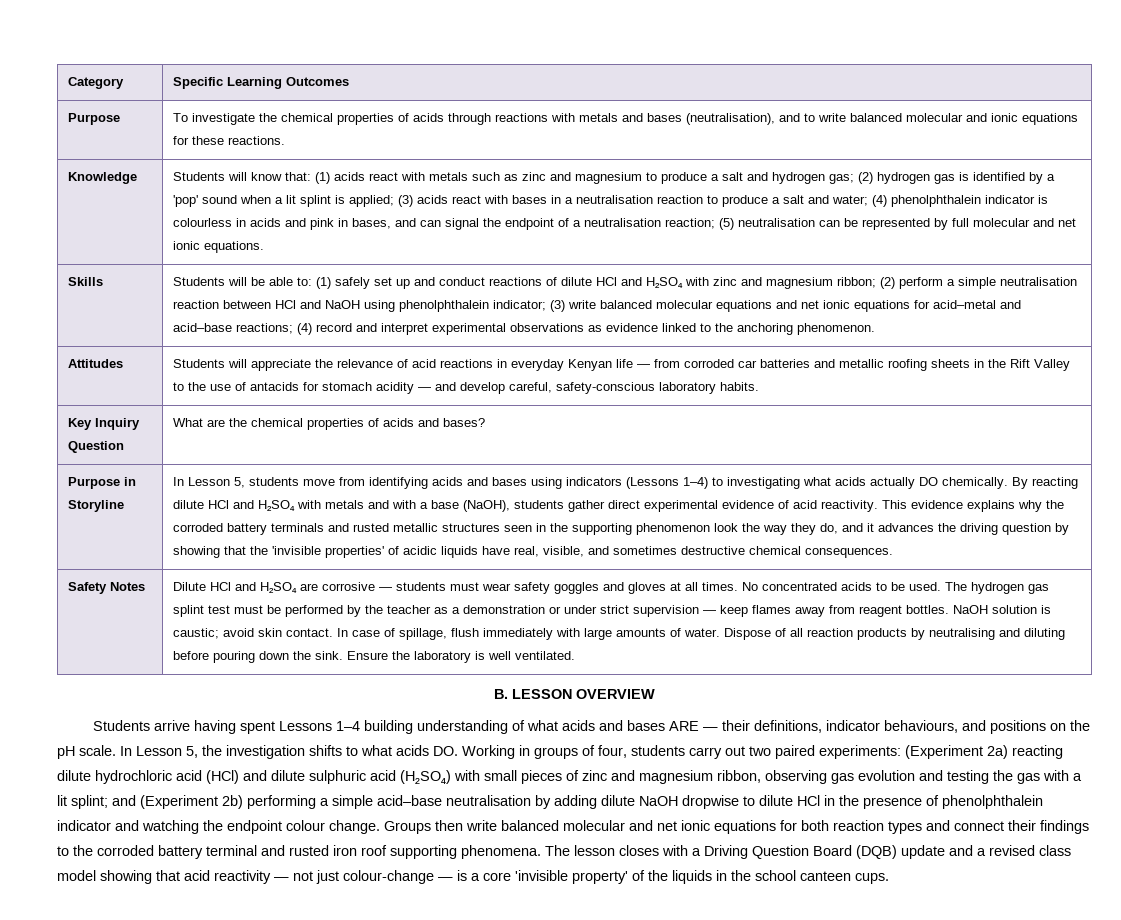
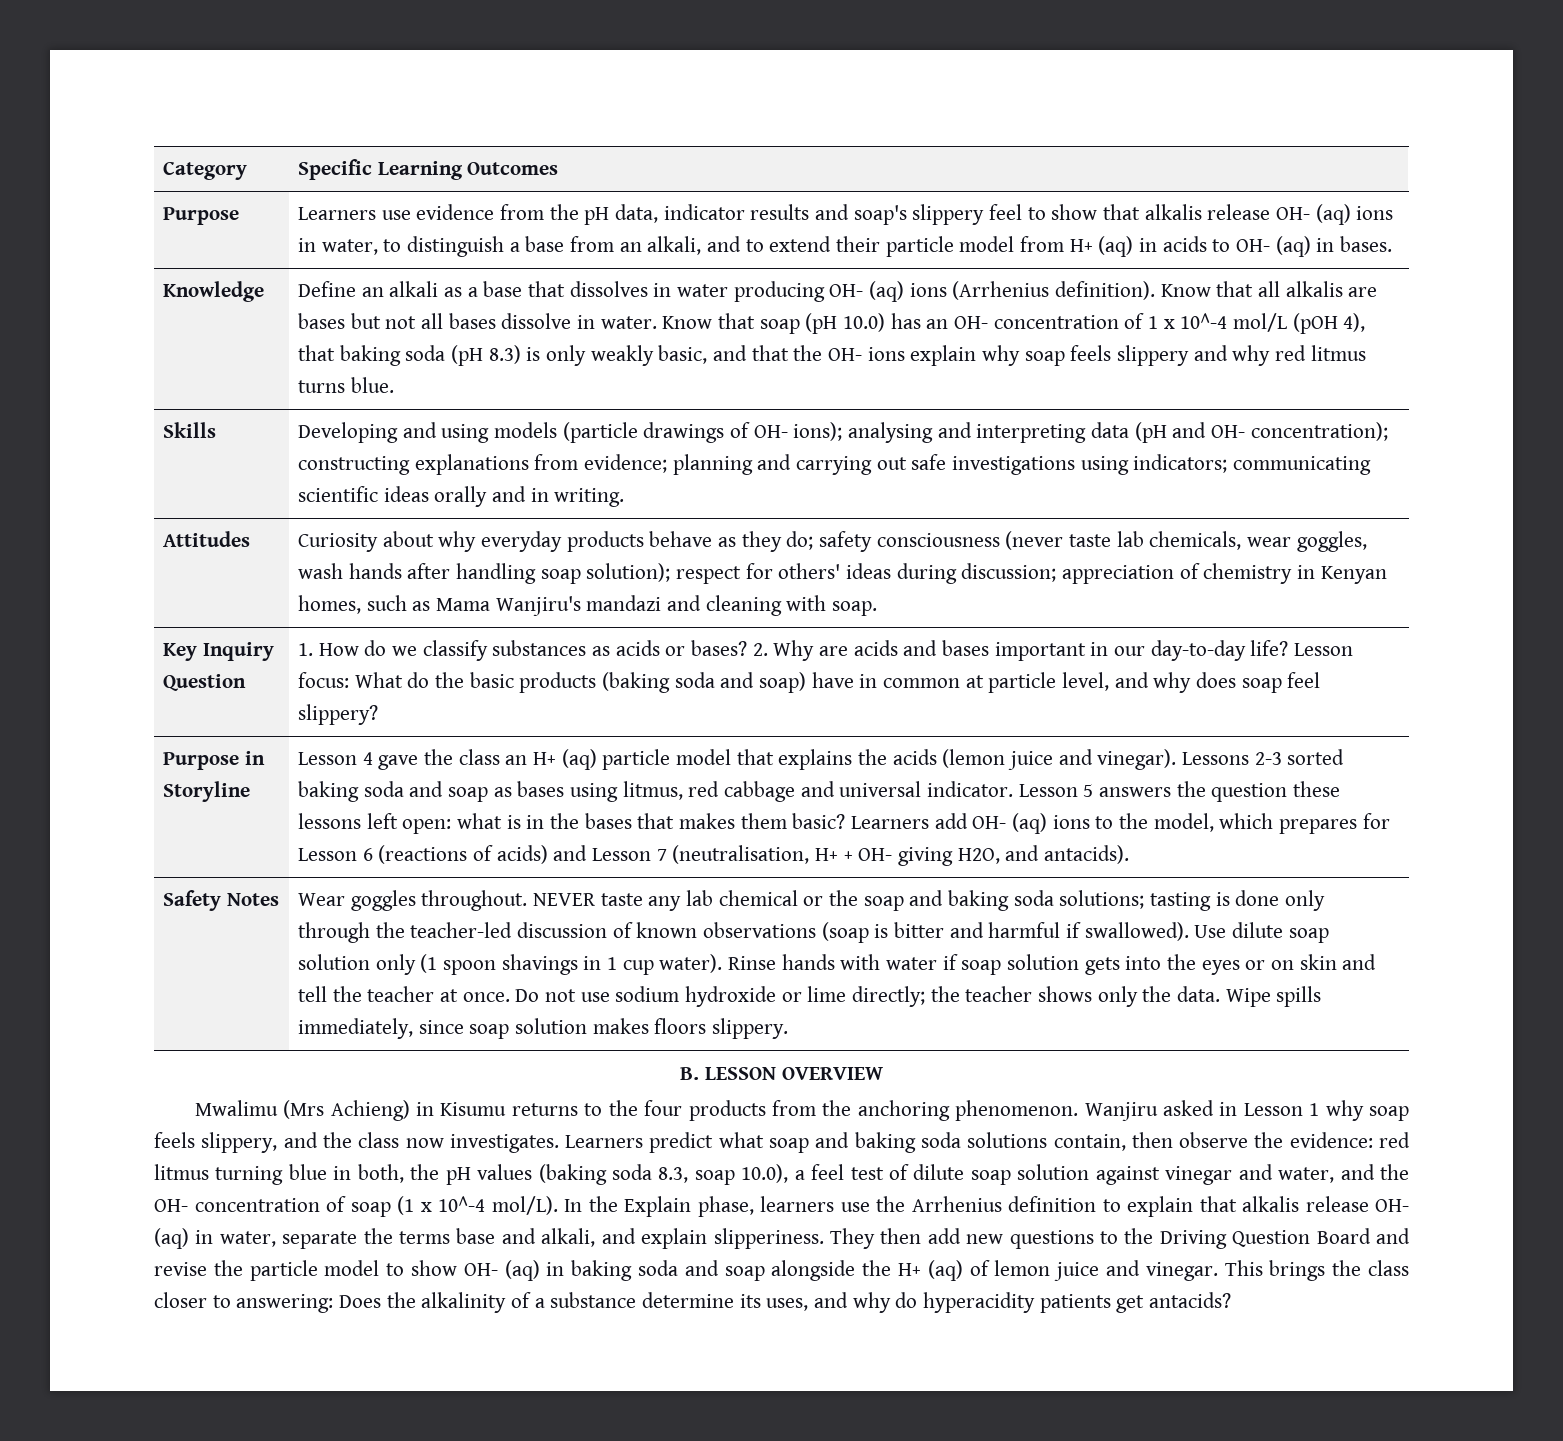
[173,113,1079,125] [173,136,286,145] [68,172,138,184] [173,172,1056,184] [173,195,1049,207] [173,218,1077,230] [173,241,265,253] [68,277,104,286] [173,277,1078,289] [173,300,1022,312] [173,323,876,335] [68,359,124,368] [173,359,1071,371] [173,382,760,394] [68,418,141,430] [68,441,125,453] [173,418,486,430] [68,477,137,489] [68,500,125,512] [173,477,1079,489] [173,500,1065,512] [173,523,1070,535] [173,546,894,558] [68,582,146,594] [173,582,1050,594] [173,605,1052,617] [173,628,1066,640] [173,651,576,663] [494,689,655,699] [92,720,1090,734] [57,745,1063,759] [57,770,1082,784] [57,795,1043,809] [57,820,1089,834] [57,845,1071,859] [57,870,889,884] To investigate the chemical properties of acids through reactions with metals and bases (neutralisation), and to write balanced molecular and ionic equations for these reactions. // Knowledge | Students will know that: (1) acids react with metals such as zinc and magnesium to produce a salt and hydrogen gas; (2) hydrogen gas is identified by a 'pop' sound when a lit splint is applied; (3) acids react with bases in a neutralisation reaction to produce a salt and water; (4) phenolphthalein indicator is colourless in acids and pink in bases, and can signal the endpoint of a neutralisation reaction; (5) neutralisation can be represented by full molecular and net ionic equations. // Skills | Students will be able to: (1) safely set up and conduct reactions of dilute HCl and H₂SO₄ with zinc and magnesium ribbon; (2) perform a simple neutralisation reaction between HCl and NaOH using phenolphthalein indicator; (3) write balanced molecular equations and net ionic equations for acid–metal and acid–base reactions; (4) record and interpret experimental observations as evidence linked to the anchoring phenomenon. // Attitudes | Students will appreciate the relevance of acid reactions in everyday Kenyan life — from corroded car batteries and metallic roofing sheets in the Rift Valley to the use of antacids for stomach acidity — and develop careful, safety-conscious laboratory habits. // Key Inquiry Question | What are the chemical properties of acids and bases? // Purpose in Storyline | In Lesson 5, students move from identifying acids and bases using indicators (Lessons 1–4) to investigating what acids actually DO chemically. By reacting dilute HCl and H₂SO₄ with metals and with a base (NaOH), students gather direct experimental evidence of acid reactivity. This evidence explains why the corroded battery terminals and rusted metallic structures seen in the supporting phenomenon look the way they do, and it advances the driving question by showing that the 'invisible properties' of acidic liquids have real, visible, and sometimes destructive chemical consequences. // Safety Notes | Dilute HCl and H₂SO₄ are corrosive — students must wear safety goggles and gloves at all times. No concentrated acids to be used. The hydrogen gas splint test must be performed by the teacher as a demonstration or under strict supervision — keep flames away from reagent bottles. NaOH solution is caustic; avoid skin contact. In case of spillage, flush immediately with large amounts of water. Dispose of all reaction products by neutralising and diluting before pouring down the sink. Ensure the laboratory is well ventilated. // B. LESSON OVERVIEW // Students arrive having spent Lessons 1–4 building understanding of what acids and bases ARE — their definitions, indicator behaviours, and positions on the pH scale. In Lesson 5, the investigation shifts to what acids DO. Working in groups of four, students carry out two paired experiments: (Experiment 2a) reacting dilute hydrochloric acid (HCl) and dilute sulphuric acid (H₂SO₄) with small pieces of zinc and magnesium ribbon, observing gas evolution and testing the gas with a lit splint; and (Experiment 2b) performing a simple acid–base neutralisation by adding dilute NaOH dropwise to dilute HCl in the presence of phenolphthalein indicator and watching the endpoint colour change. Groups then write balanced molecular and net ionic equations for both reaction types and connect their findings to the corroded battery terminal and rusted iron roof supporting phenomena. The lesson closes with a Driving Question Board (DQB) update and a revised class model showing that acid reactivity — not just colour-change — is a core 'invisible property' of the liquids in the school canteen cups. -> [297,204,1394,225] [297,236,1392,257] [162,281,264,302] [297,281,1378,302] [297,313,1366,334] [297,345,1366,366] [297,377,394,393] [162,422,216,438] [297,422,1388,443] [297,454,1371,475] [297,486,625,507] [162,531,250,547] [297,531,1367,552] [297,563,1387,584] [297,595,877,616] [162,642,274,661] [162,674,246,691] [297,640,1353,661] [297,672,1321,693] [297,704,378,725] [162,751,265,770] [162,781,250,802] [297,749,1345,770] [297,781,1340,802] [297,813,1390,834] [297,845,1129,866] [162,890,279,911] [297,890,1325,911] [297,922,1329,943] [297,954,1377,975] [297,986,1322,1007] [297,1018,788,1039] [680,1067,883,1080] [194,1100,1409,1121] [154,1132,1410,1153] [154,1164,1410,1185] [154,1196,1409,1217] [154,1228,1410,1249] [154,1260,1409,1281] [154,1292,1232,1313] Learners use evidence from the pH data, indicator results and soap's slippery feel to show that alkalis release OH- (aq) ions in water, to distinguish a base from an alkali, and to extend their particle model from H+ (aq) in acids to OH- (aq) in bases. // Knowledge | Define an alkali as a base that dissolves in water producing OH- (aq) ions (Arrhenius definition). Know that all alkalis are bases but not all bases dissolve in water. Know that soap (pH 10.0) has an OH- concentration of 1 x 10^-4 mol/L (pOH 4), that baking soda (pH 8.3) is only weakly basic, and that the OH- ions explain why soap feels slippery and why red litmus turns blue. // Skills | Developing and using models (particle drawings of OH- ions); analysing and interpreting data (pH and OH- concentration); constructing explanations from evidence; planning and carrying out safe investigations using indicators; communicating scientific ideas orally and in writing. // Attitudes | Curiosity about why everyday products behave as they do; safety consciousness (never taste lab chemicals, wear goggles, wash hands after handling soap solution); respect for others' ideas during discussion; appreciation of chemistry in Kenyan homes, such as Mama Wanjiru's mandazi and cleaning with soap. // Key Inquiry Question | 1. How do we classify substances as acids or bases? 2. Why are acids and bases important in our day-to-day life? Lesson focus: What do the basic products (baking soda and soap) have in common at particle level, and why does soap feel slippery? // Purpose in Storyline | Lesson 4 gave the class an H+ (aq) particle model that explains the acids (lemon juice and vinegar). Lessons 2-3 sorted baking soda and soap as bases using litmus, red cabbage and universal indicator. Lesson 5 answers the question these lessons left open: what is in the bases that makes them basic? Learners add OH- (aq) ions to the model, which prepares for Lesson 6 (reactions of acids) and Lesson 7 (neutralisation, H+ + OH- giving H2O, and antacids). // Safety Notes | Wear goggles throughout. NEVER taste any lab chemical or the soap and baking soda solutions; tasting is done only through the teacher-led discussion of known observations (soap is bitter and harmful if swallowed). Use dilute soap solution only (1 spoon shavings in 1 cup water). Rinse hands with water if soap solution gets into the eyes or on skin and tell the teacher at once. Do not use sodium hydroxide or lime directly; the teacher shows only the data. Wipe spills immediately, since soap solution makes floors slippery. // B. LESSON OVERVIEW // Mwalimu (Mrs Achieng) in Kisumu returns to the four products from the anchoring phenomenon. Wanjiru asked in Lesson 1 why soap feels slippery, and the class now investigates. Learners predict what soap and baking soda solutions contain, then observe the evidence: red litmus turning blue in both, the pH values (baking soda 8.3, soap 10.0), a feel test of dilute soap solution against vinegar and water, and the OH- concentration of soap (1 x 10^-4 mol/L). In the Explain phase, learners use the Arrhenius definition to explain that alkalis release OH- (aq) in water, separate the terms base and alkali, and explain slipperiness. They then add new questions to the Driving Question Board and revise the particle model to show OH- (aq) in baking soda and soap alongside the H+ (aq) of lemon juice and vinegar. This brings the class closer to answering: Does the alkalinity of a substance determine its uses, and why do hyperacidity patients get antacids?

